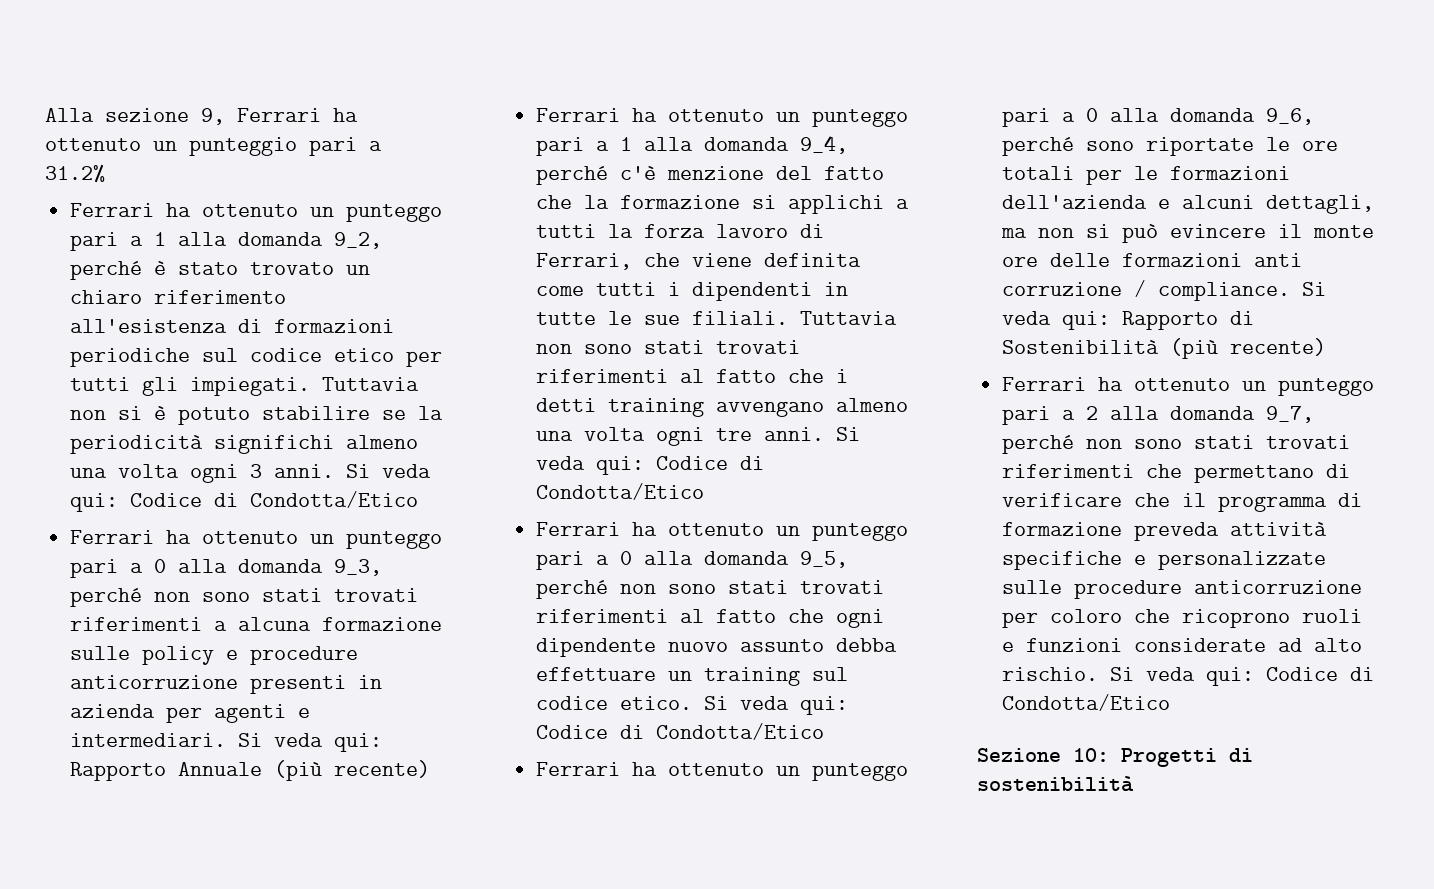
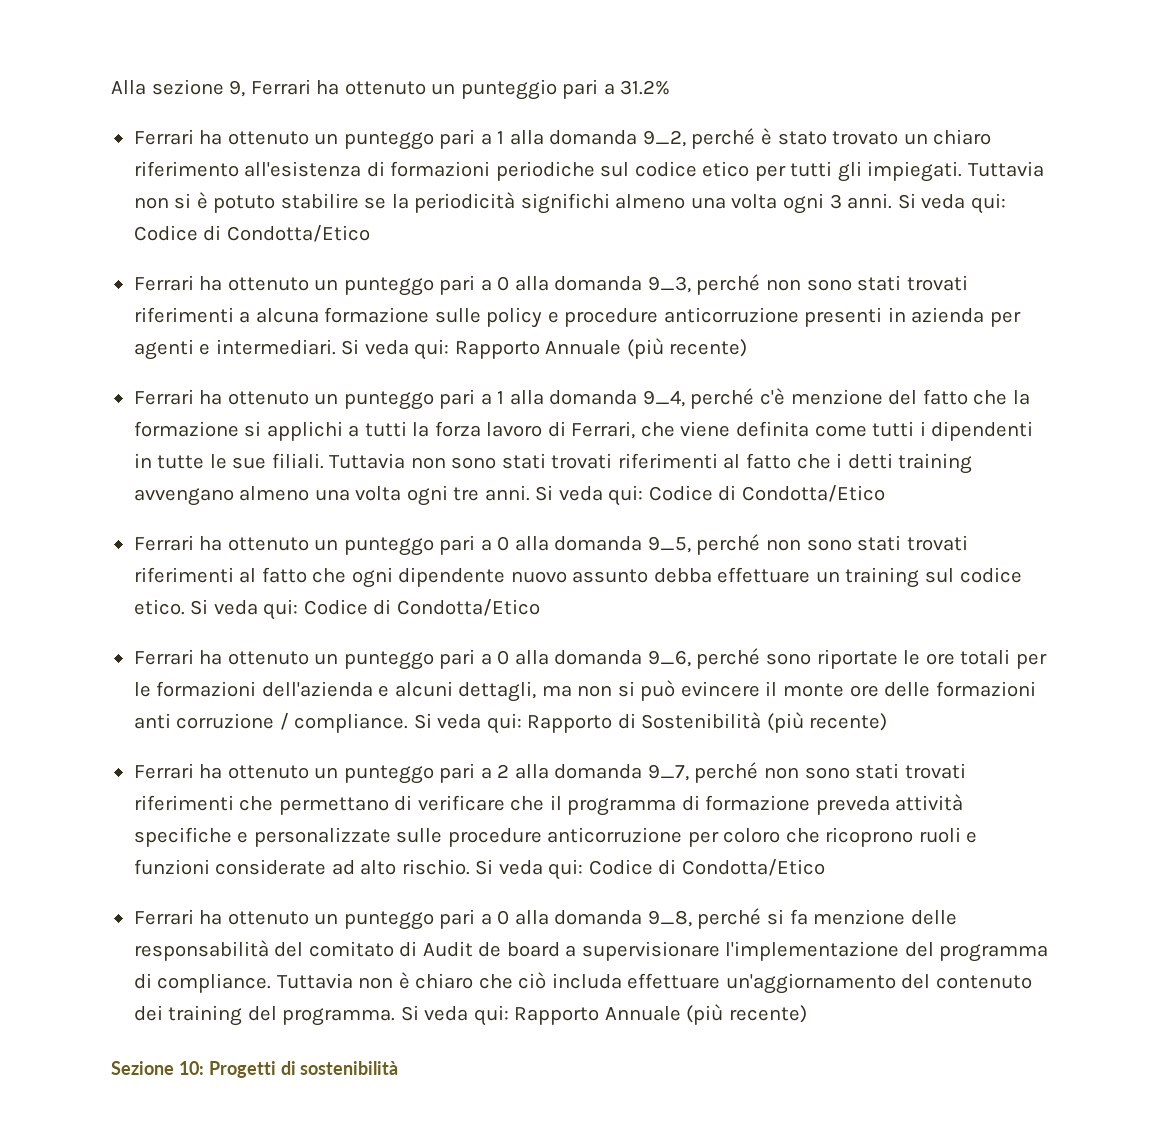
(1171, 702) none -> [133,908,957,930] [133,940,1049,962] [133,972,1032,994] [133,1004,807,1026] // Ferrari ha ottenuto un punteggo pari a 0 alla domanda 9_8, perché si fa menzione delle responsabilità del comitato di Audit de board a supervisionare l'implementazione del programma di compliance. Tuttavia non è chiaro che ciò includa effettuare un'aggiornamento del contenuto dei training del programma. Si veda qui: Rapporto Annuale (più recente)

